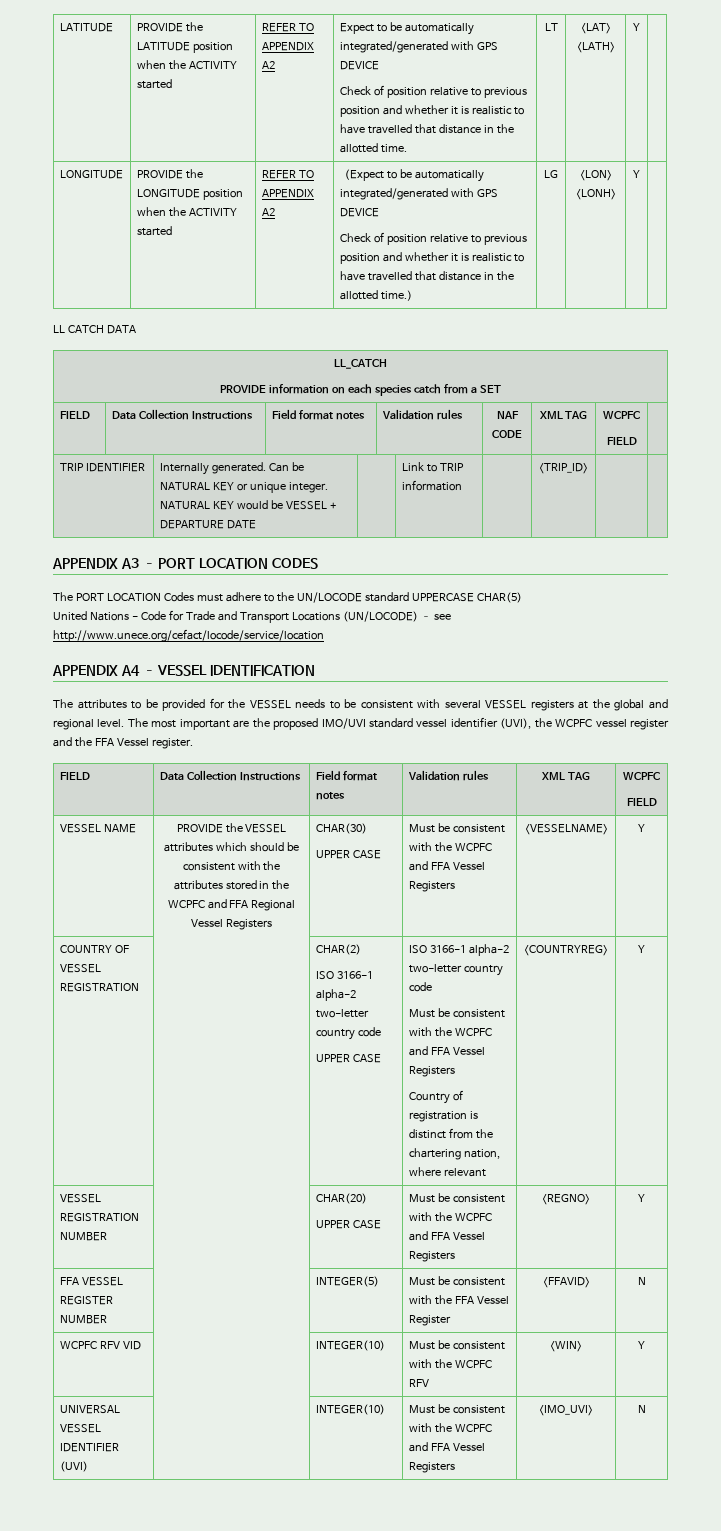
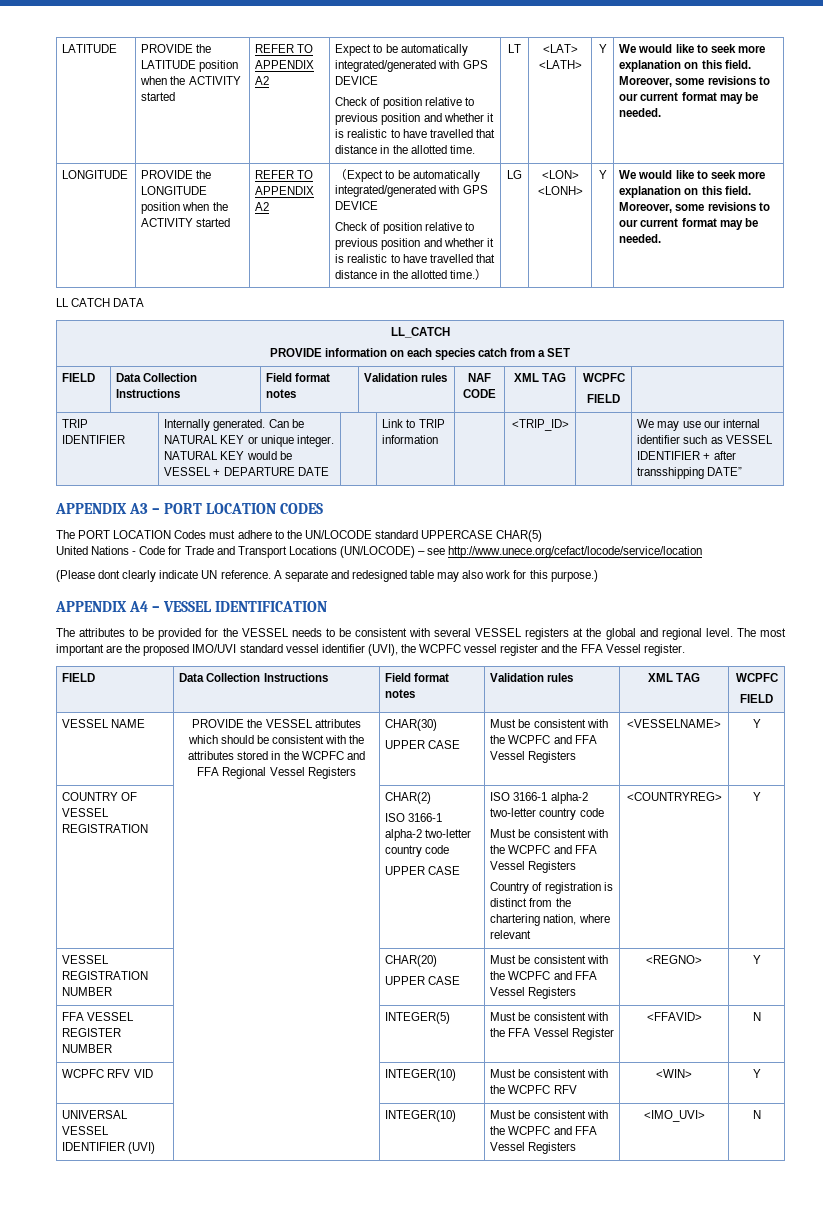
(640, 27) none -> [619,44,765,53] [619,60,751,72] [619,76,770,87] [619,92,758,104] [619,108,662,117] We would like to seek more explanation on this field. Moreover, some revisions to our current format may be needed.
(640, 174) none -> [619,170,765,179] [619,186,751,198] [619,202,770,213] [619,218,758,230] [619,234,662,243] We would like to seek more explanation on this field. Moreover, some revisions to our current format may be needed.
(588, 468) none -> [637,419,760,431] [637,435,773,444] [637,451,736,460] [637,467,743,479] We may use our internal identifier such as VESSEL IDENTIFIER + after transshipping DATE”
(324, 635) none -> [56,570,598,582] // (Please dont clearly indicate UN reference. A separate and redesigned table may also work for this purpose.)

